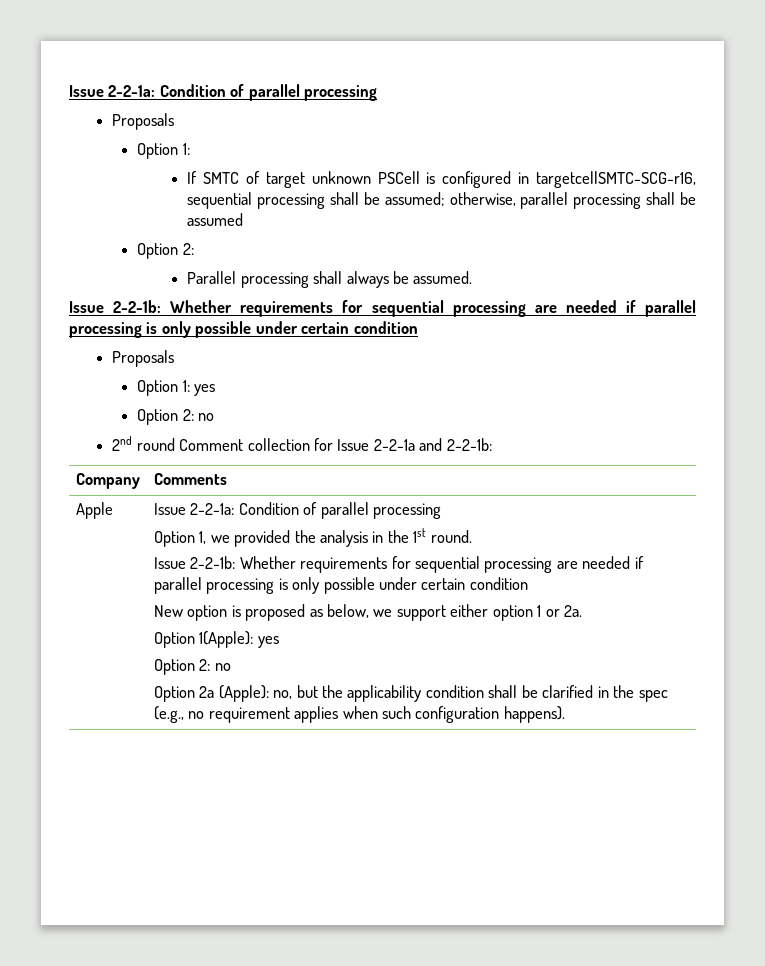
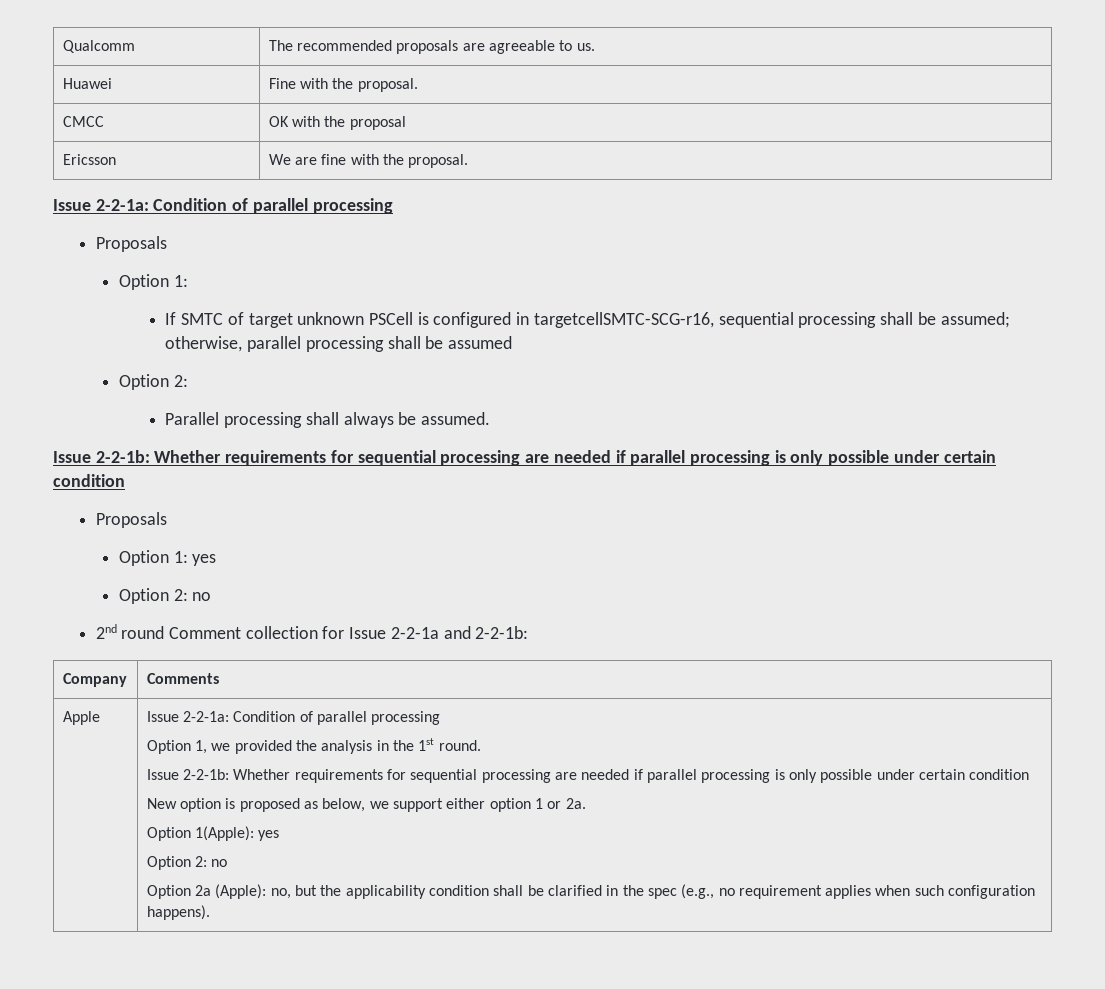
(69, 91) none -> [62,40,135,53] [268,40,595,54] [62,78,112,89] [268,78,418,92] [62,116,104,127] [268,116,406,130] [62,154,116,165] [268,154,469,168] Qualcomm | The recommended proposals are agreeable to us. // Huawei | Fine with the proposal. // CMCC | OK with the proposal // Ericsson | We are fine with the proposal. //

